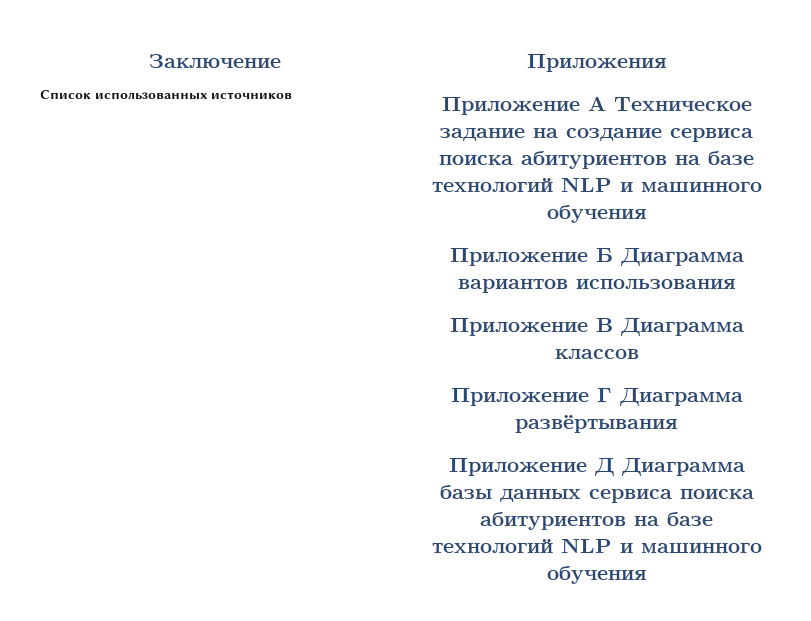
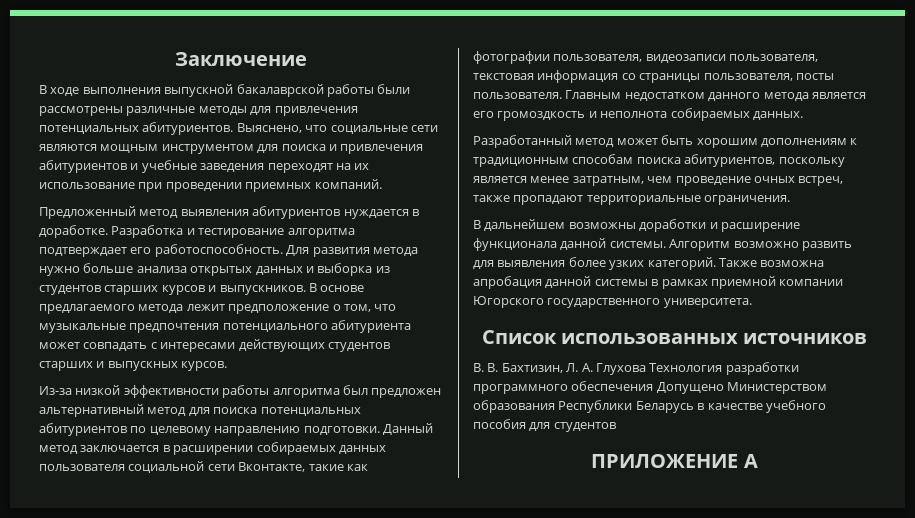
[40,90,292,100] [526,54,667,72] [441,96,752,115] [440,128,753,142] [439,151,754,169] [431,177,762,192] [546,205,647,223] [449,248,744,266] [457,279,736,293] [449,318,744,336] [554,349,639,359] [450,388,743,406] [515,415,678,433] [448,458,745,476] [439,485,754,503] [480,512,713,530] [431,538,762,553] [546,566,647,584] Список использованных источников // Приложения // Приложение А Техническое задание на создание сервиса поиска абитуриентов на базе технологий NLP и машинного обучения // Приложение Б Диаграмма вариантов использования // Приложение В Диаграмма классов // Приложение Г Диаграмма развёртывания // Приложение Д Диаграмма базы данных сервиса поиска абитуриентов на базе технологий NLP и машинного обучения -> [39,84,411,97] [39,106,358,116] [39,122,438,135] [39,144,424,154] [39,160,370,173] [39,179,382,192] [39,206,419,219] [39,225,355,238] [39,244,418,257] [39,263,390,276] [39,283,365,295] [39,304,397,314] [39,320,412,333] [39,339,390,352] [39,361,228,371] [39,385,442,398] [39,404,361,417] [39,423,433,436] [39,442,386,455] [39,461,368,473] [473,51,819,64] [473,70,834,83] [473,90,866,101] [473,108,803,121] [473,135,858,148] [473,154,845,167] [473,176,844,186] [473,195,791,205] [473,219,800,232] [473,238,852,251] [473,257,825,270] [473,276,844,289] [473,296,752,308] [481,330,868,344] [473,362,799,375] [473,381,828,394] [473,400,826,413] [473,419,616,432] [591,454,758,469] В ходе выполнения выпускной бакалаврской работы были рассмотрены различные методы для привлечения потенциальных абитуриентов. Выяснено, что социальные сети являются мощным инструментом для поиска и привлечения абитуриентов и учебные заведения переходят на их использование при проведении приемных компаний. // Предложенный метод выявления абитуриентов нуждается в доработке. Разработка и тестирование алгоритма подтверждает его работоспособность. Для развития метода нужно больше анализа открытых данных и выборка из студентов старших курсов и выпускников. В основе предлагаемого метода лежит предположение о том, что музыкальные предпочтения потенциального абитуриента может совпадать с интересами действующих студентов старших и выпускных курсов. // Из-за низкой эффективности работы алгоритма был предложен альтернативный метод для поиска потенциальных абитуриентов по целевому направлению подготовки. Данный метод заключается в расширении собираемых данных пользователя социальной сети Вконтакте, такие как фотографии пользователя, видеозаписи пользователя, текстовая информация со страницы пользователя, посты пользователя. Главным недостатком данного метода является его громоздкость и неполнота собираемых данных. // Разработанный метод может быть хорошим дополнениям к традиционным способам поиска абитуриентов, поскольку является менее затратным, чем проведение очных встреч, также пропадают территориальные ограничения. // В дальнейшем возможны доработки и расширение функционала данной системы. Алгоритм возможно развить для выявления более узких категорий. Также возможна апробация данной системы в рамках приемной компании Югорского государственного университета. // Список использованных источников // В. В. Бахтизин, Л. А. Глухова Технология разработки программного обеспечения Допущено Министерством образования Республики Беларусь в качестве учебного пособия для студентов // ПРИЛОЖЕНИЕ А

